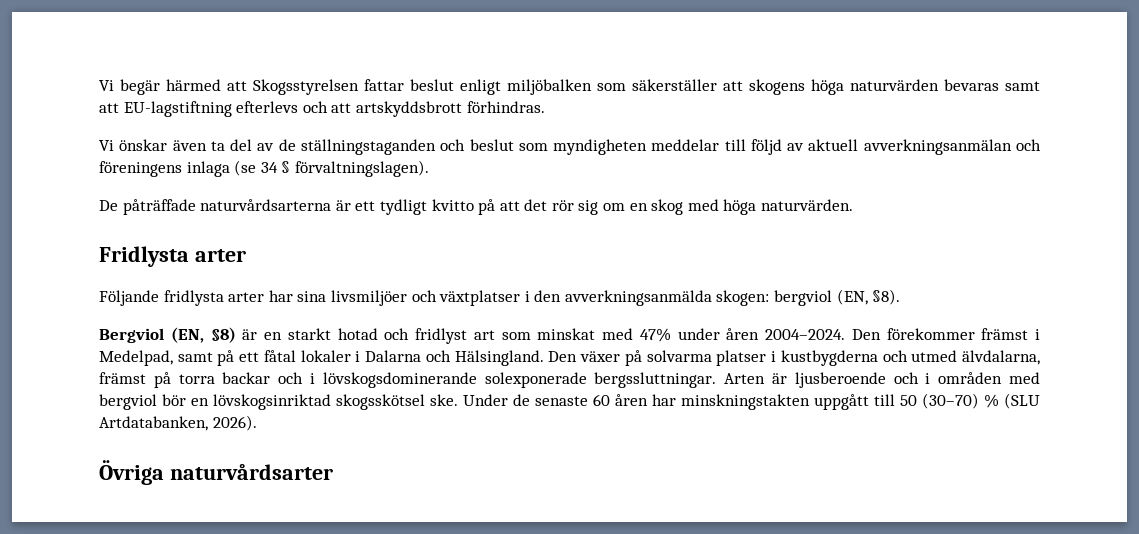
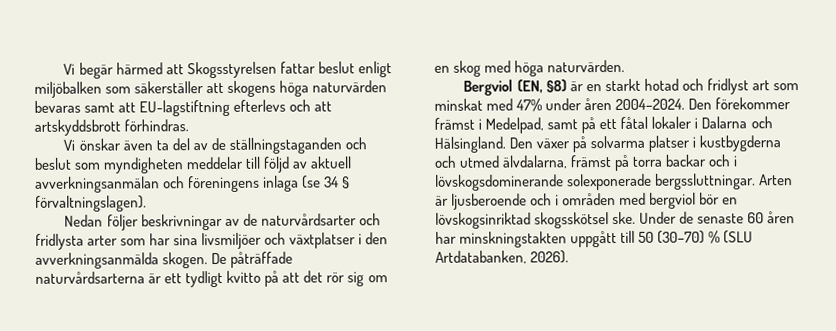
(429, 168) none -> [64,213,381,231] [35,232,389,250] [35,252,209,269] Nedan följer beskrivningar av de naturvårdsarter och fridlysta arter som har sina livsmiljöer och växtplatser i den avverkningsanmälda skogen.
[99,246,246,267] [99,289,901,306] // Fridlysta arter // Följande fridlysta arter har sina livsmiljöer och växtplatser i den avverkningsanmälda skogen: bergviol (EN, §8). -> (626, 66) none
[99,460,333,485] // Övriga naturvårdsarter -> (570, 257) none

